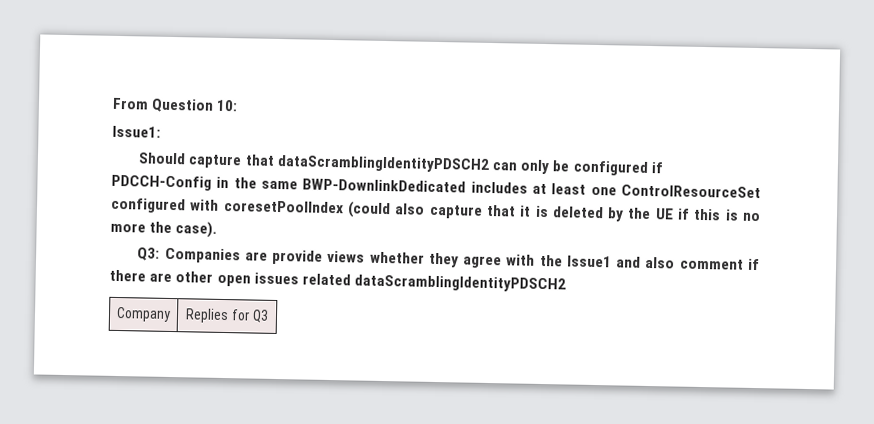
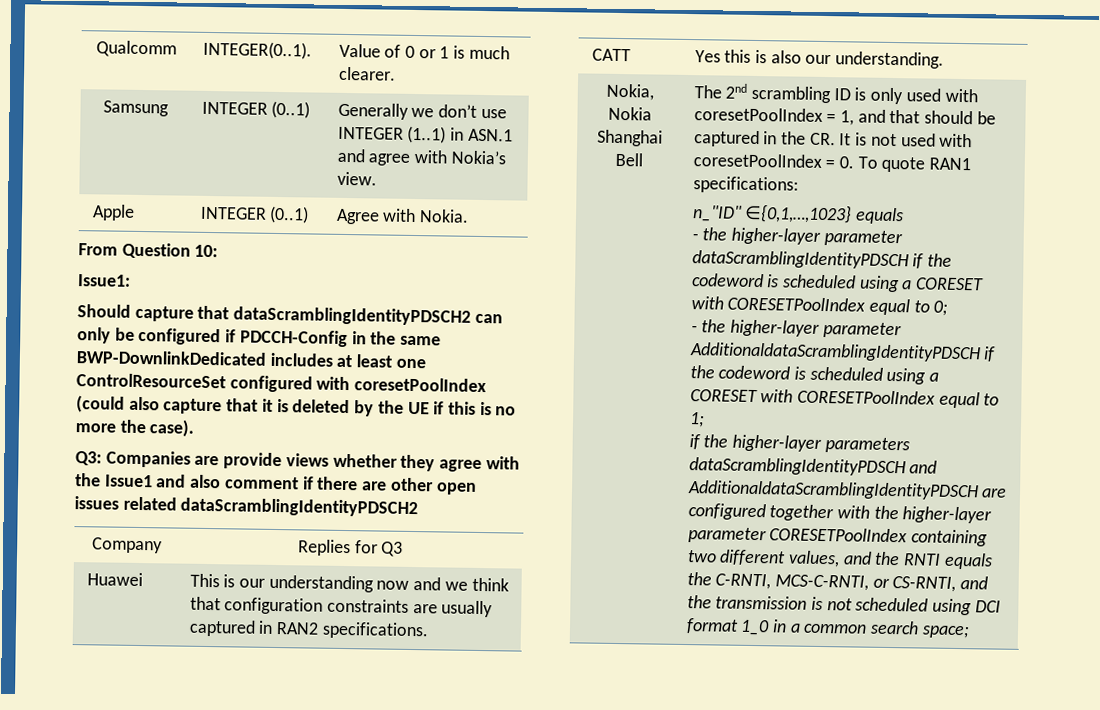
(112, 103) none -> [95,40,177,58] [202,40,312,60] [338,43,510,60] [338,66,396,81] [102,100,169,117] [201,100,311,119] [337,102,507,120] [337,125,513,144] [336,148,506,166] [336,171,377,186] [91,204,135,221] [199,205,310,224] [335,208,469,225] Qualcomm | INTEGER(0..1). | Value of 0 or 1 is much clearer. // Samsung | INTEGER (0..1) | Generally we don’t use INTEGER (1..1) in ASN.1 and agree with Nokia’s view. // Apple | INTEGER (0..1) | Agree with Nokia. //
(269, 316) none -> [86,572,143,587] [189,573,509,593] [189,596,494,618] [188,619,429,640] [591,48,631,62] [694,49,945,69] [605,83,654,101] [607,106,652,121] [596,129,663,147] [614,152,643,167] [693,83,978,105] [693,107,996,126] [693,130,973,148] [692,153,972,173] [692,176,799,194] [691,203,904,225] [691,227,903,247] [691,250,952,270] [691,273,985,293] [690,296,949,316] [690,319,902,339] [688,342,997,363] [689,365,940,385] [689,389,1000,409] [688,412,705,428] [688,434,910,454] [688,457,938,477] [686,480,1008,501] [687,503,993,524] [687,527,988,547] [686,549,993,570] [686,572,989,592] [686,595,1001,616] [685,618,970,639] // Huawei | This is our understanding now and we think that configuration constraints are usually captured in RAN2 specifications. // CATT | Yes this is also our understanding. // Nokia, Nokia Shanghai Bell | The 2nd scrambling ID is only used with coresetPoolIndex = 1, and that should be captured in the CR. It is not used with coresetPoolIndex = 0. To quote RAN1 specifications: // n_"ID" ∈{0,1,…,1023} equals // - the higher-layer parameter dataScramblingIdentityPDSCH if the codeword is scheduled using a CORESET with CORESETPoolIndex equal to 0; // - the higher-layer parameter AdditionaldataScramblingIdentityPDSCH if the codeword is scheduled using a CORESET with CORESETPoolIndex equal to 1; // if the higher-layer parameters dataScramblingIdentityPDSCH and AdditionaldataScramblingIdentityPDSCH are configured together with the higher-layer parameter CORESETPoolIndex containing two different values, and the RNTI equals the C-RNTI, MCS-C-RNTI, or CS-RNTI, and the transmission is not scheduled using DCI format 1_0 in a common search space;

